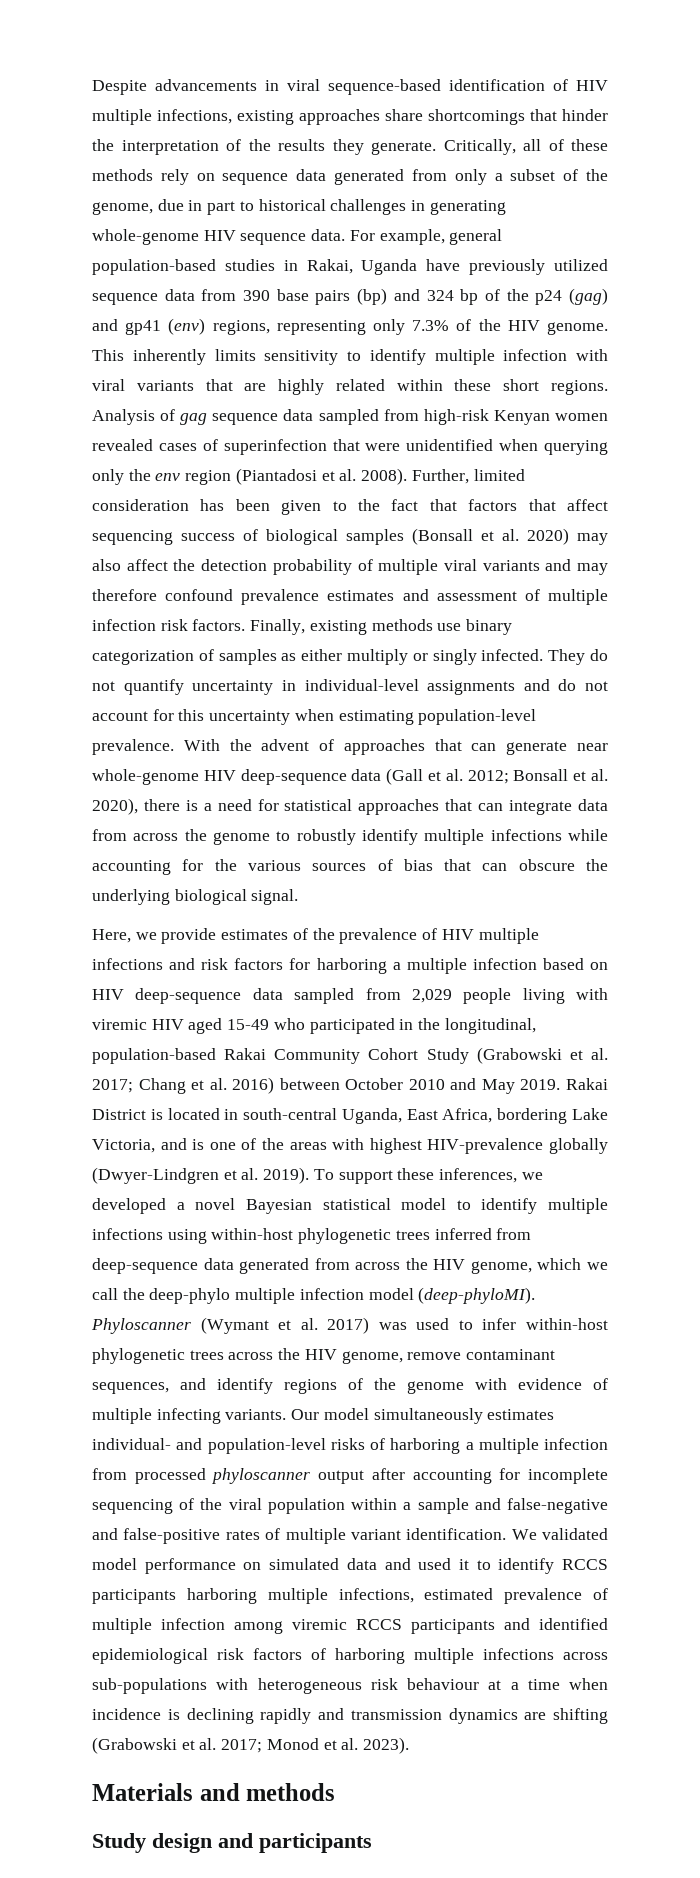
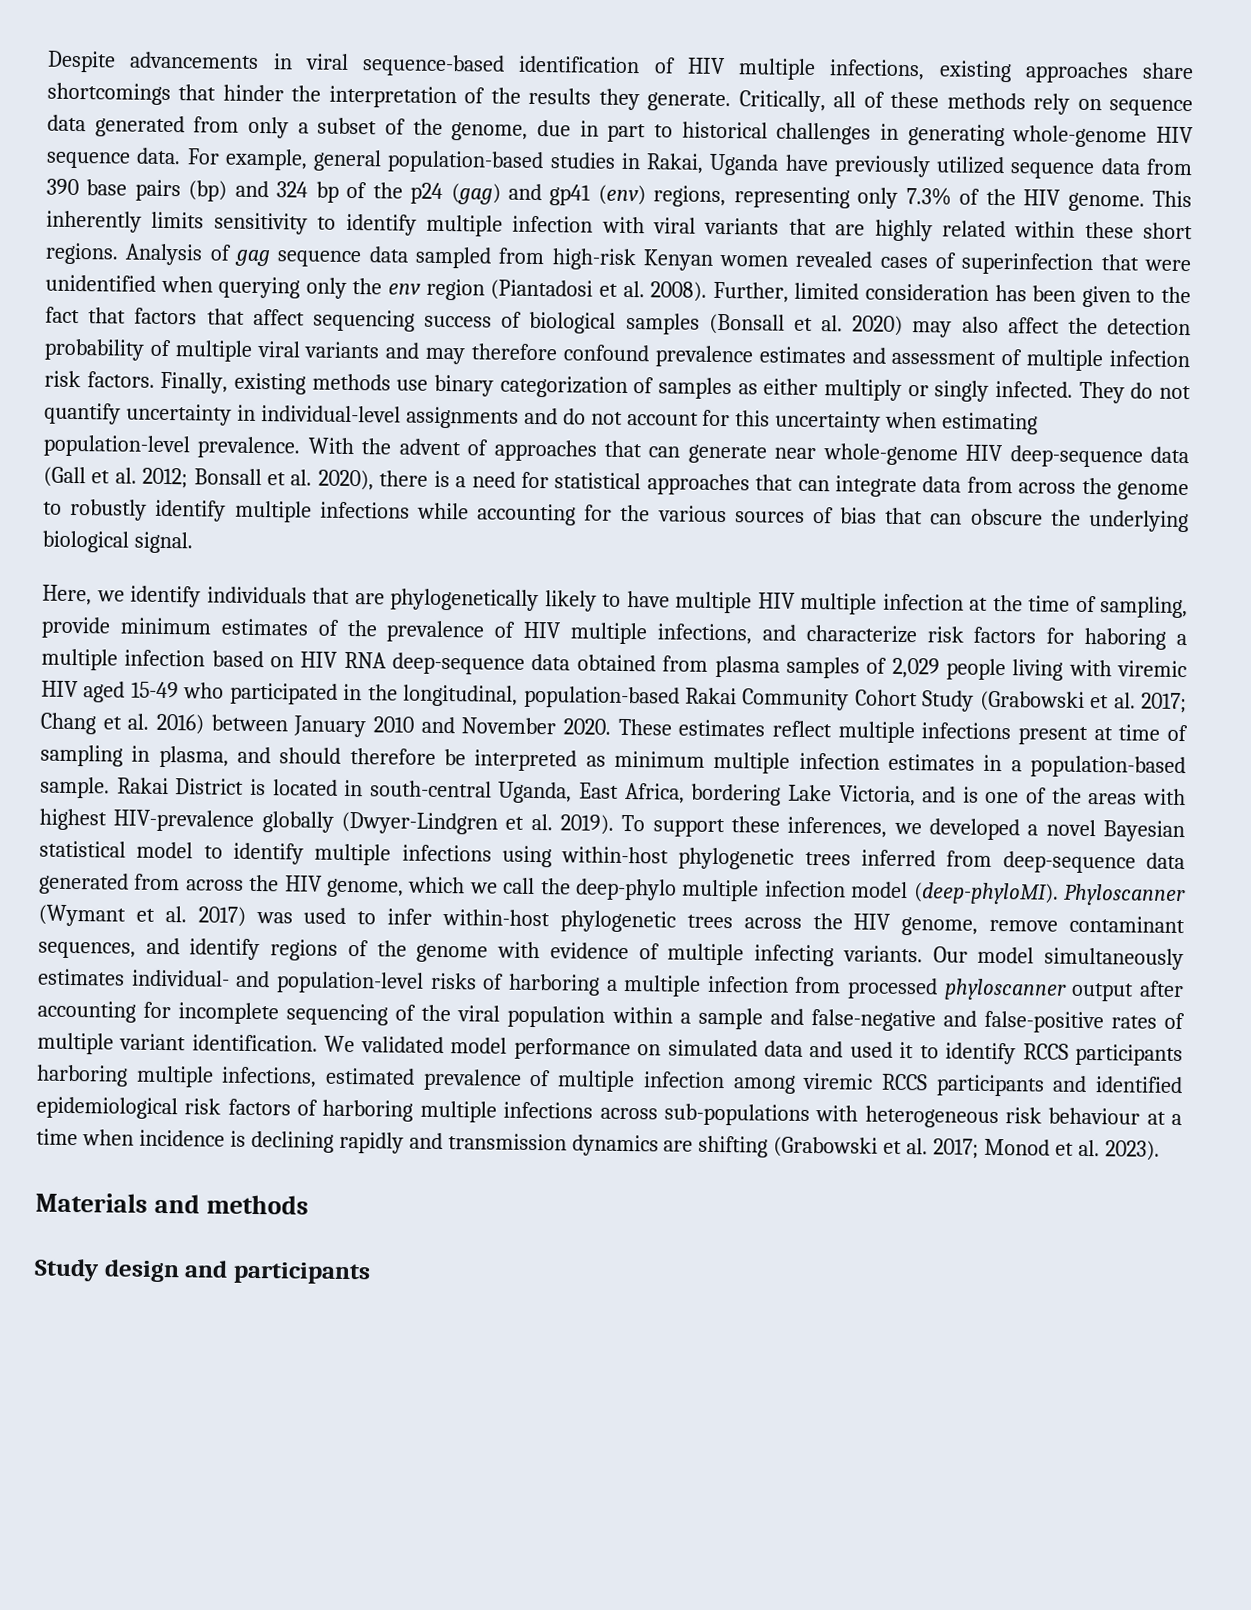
[161,928,217,944] provide -> [130,585,1188,619] [41,616,211,639] identify individuals that are phylogenetically likely to have multiple HIV multiple infection at the time of sampling, provide minimum
[92,958,196,970] infections and -> [656,623,917,645] infections, and characterize
[316,958,387,974] harboring -> [1084,627,1167,650] haboring
[135,988,401,1004] deep-sequence data sampled from -> [343,651,888,679] RNA deep-sequence data obtained from plasma samples of
[345,1078,404,1090] October -> [293,715,367,738] January
[481,1079,561,1094] May 2019. -> [461,717,1188,745] [40,744,1187,779] [40,776,110,799] November 2020. These estimates reflect multiple infections present at time of sampling in plasma, and should therefore be interpreted as minimum multiple infection estimates in a population-based sample.

